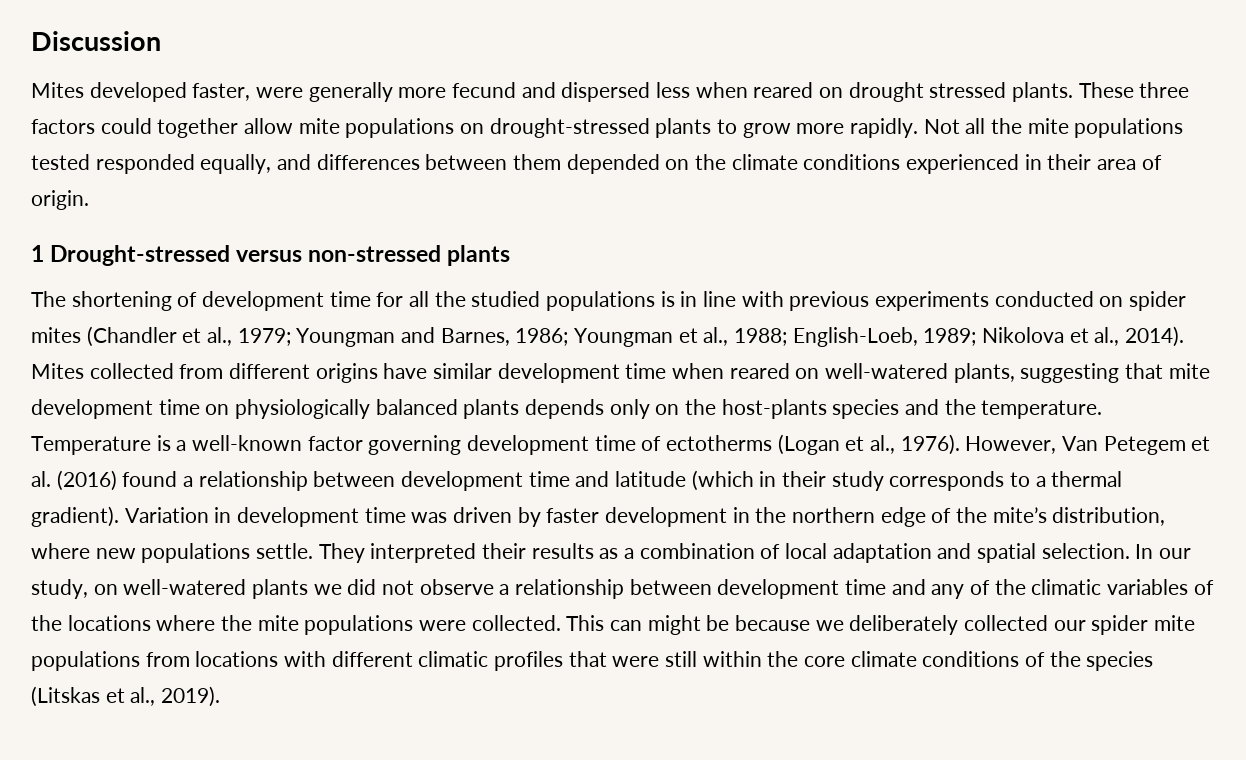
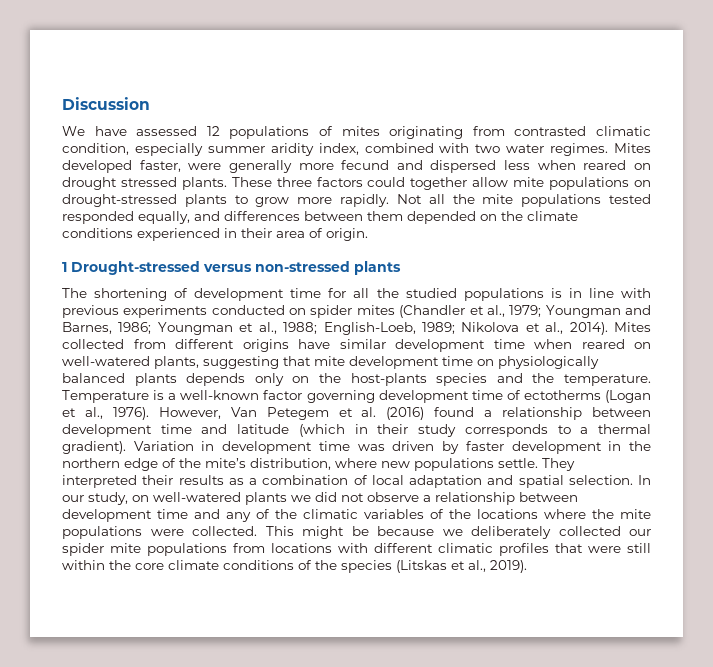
(161, 41) none -> [62,126,652,139] [62,143,609,156] We have assessed 12 populations of mites originating from contrasted climatic condition, especially summer aridity index, combined with two water regimes.
[610,620,643,631] can -> (294, 531) none

